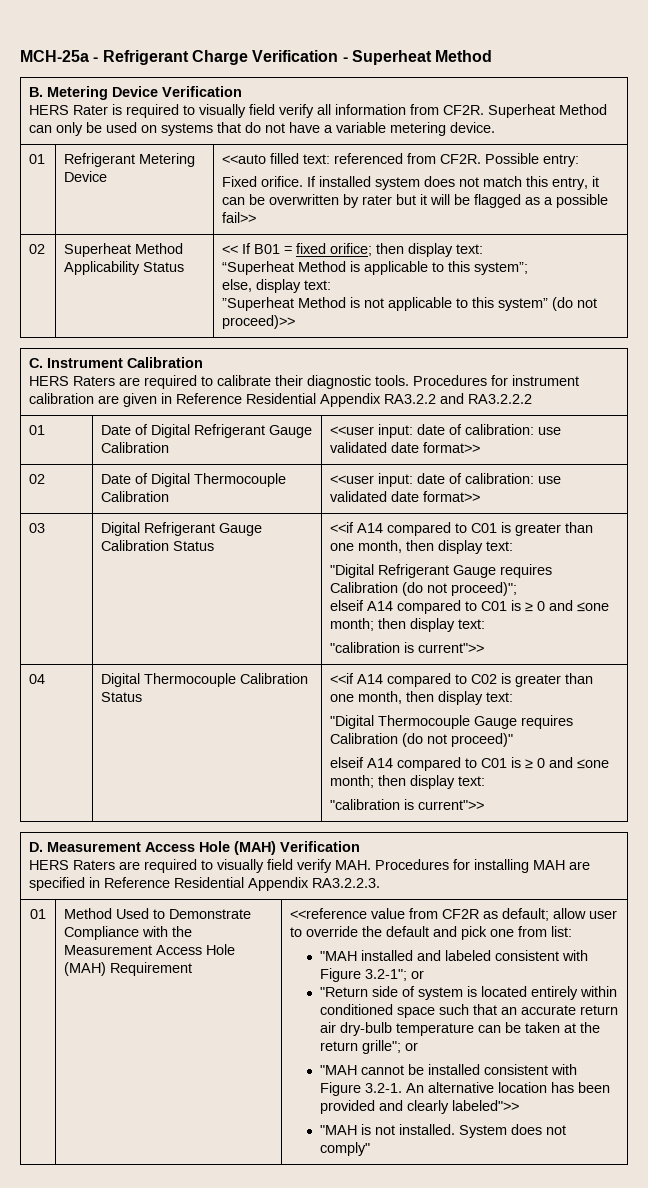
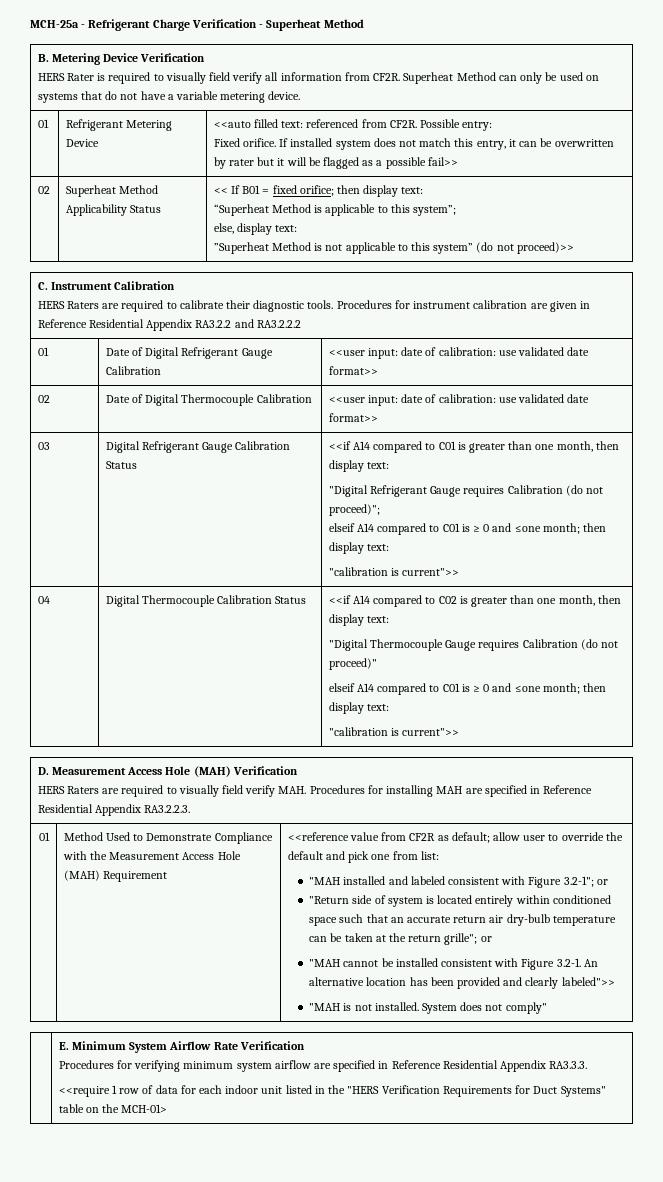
(370, 1149) none -> [58,1041,305,1053] [58,1060,588,1072] [58,1085,606,1097] [58,1104,168,1113] // | E. Minimum System Airflow Rate Verification // Procedures for verifying minimum system airflow are specified in Reference Residential Appendix RA3.3.3. // <<require 1 row of data for each indoor unit listed in the "HERS Verification Requirements for Duct Systems" table on the MCH-01>

